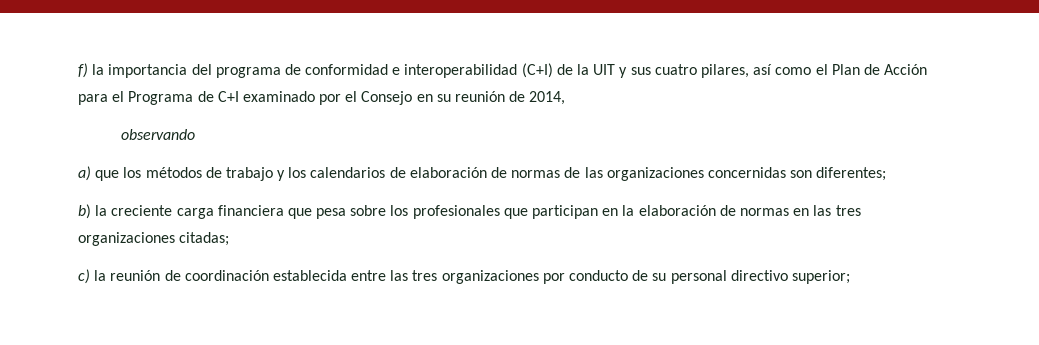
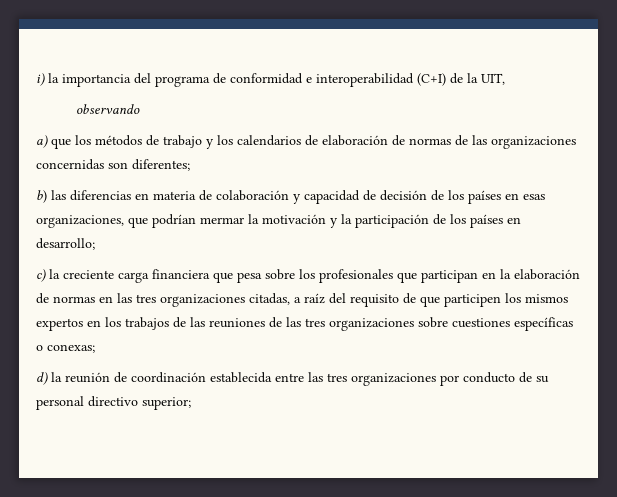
[78,63,88,78] f) -> [36,73,45,86] i)
[593,64,928,78] [78,91,566,105] UIT y sus cuatro pilares, así como el Plan de Acción para el Programa de C+I examinado por el Consejo en su reunión de 2014, -> [481,73,505,85] UIT,
(91, 211) none -> [51,190,545,204] [36,214,521,228] [36,238,95,250] [36,269,46,282] las diferencias en materia de colaboración y capacidad de decisión de los países en esas organizaciones, que podrían mermar la motivación y la participación de los países en desarrollo; // c)
[179,232,230,246] [78,269,90,284] citadas; // c) -> [249,293,568,307] [36,317,573,331] [36,344,95,353] [36,372,48,385] citadas, a raíz del requisito de que participen los mismos expertos en los trabajos de las reuniones de las tres organizaciones sobre cuestiones específicas o conexas; // d)

